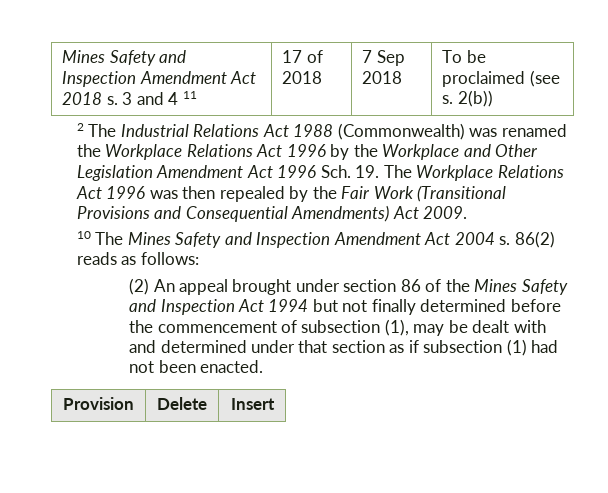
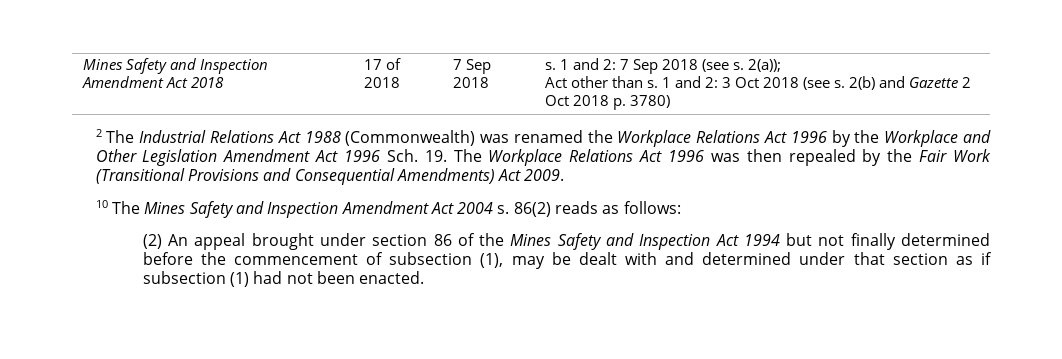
[106,91,197,105] s. 3 and 4 11 -> (225, 82) none
[442,50,486,63] [442,70,560,87] [442,90,493,107] To be proclaimed (see s. 2(b)) -> [545,58,782,74] [545,76,972,90] [545,95,671,110] s. 1 and 2: 7 Sep 2018 (see s. 2(a)); // Act other than s. 1 and 2: 3 Oct 2018 (see s. 2(b) and Gazette 2 Oct 2018 p. 3780)
[63,397,134,410] [157,397,207,410] [230,398,275,410] // Provision | Delete | Insert -> (425, 277) none

